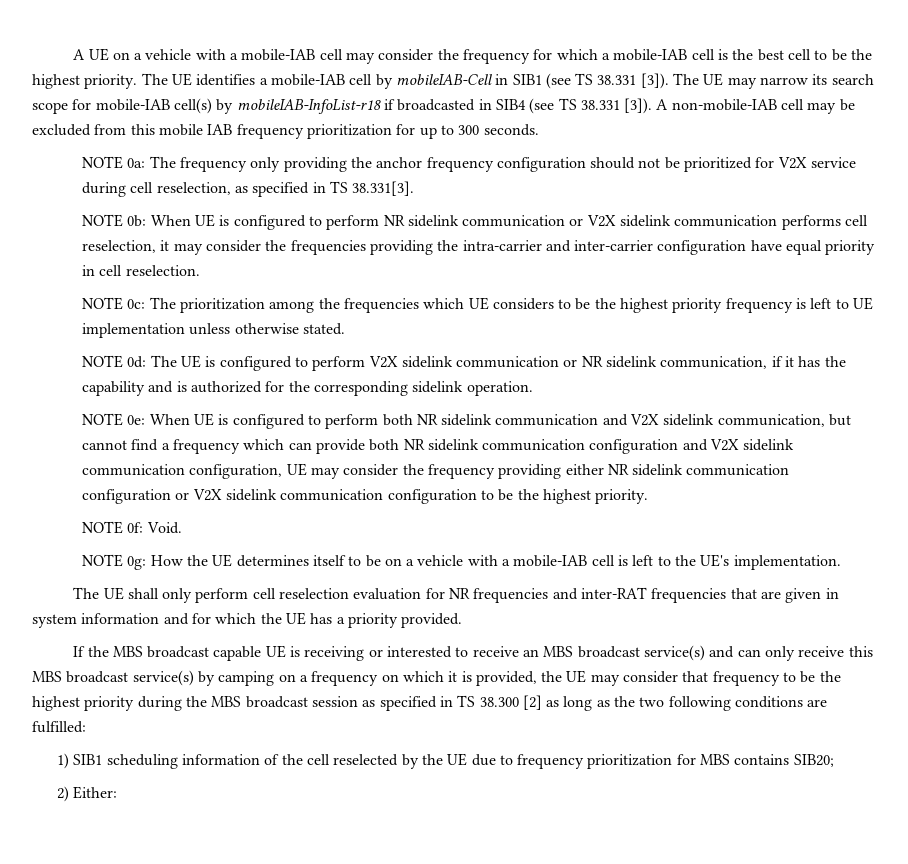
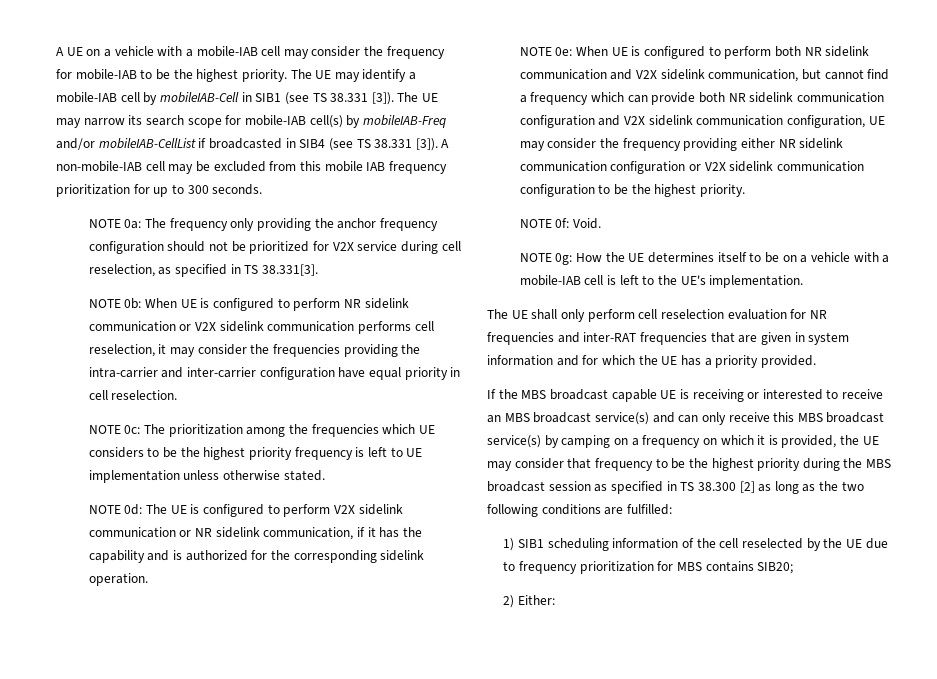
[556,49,811,61] which a mobile-IAB cell is the best cell -> [75,69,137,80] mobile-IAB
[196,74,256,86] identifies -> [334,69,407,82] may identify
[236,99,381,114] mobileIAB-InfoList-r18 -> [362,115,446,128] [56,138,196,150] mobileIAB-Freq and/or mobileIAB-CellList

